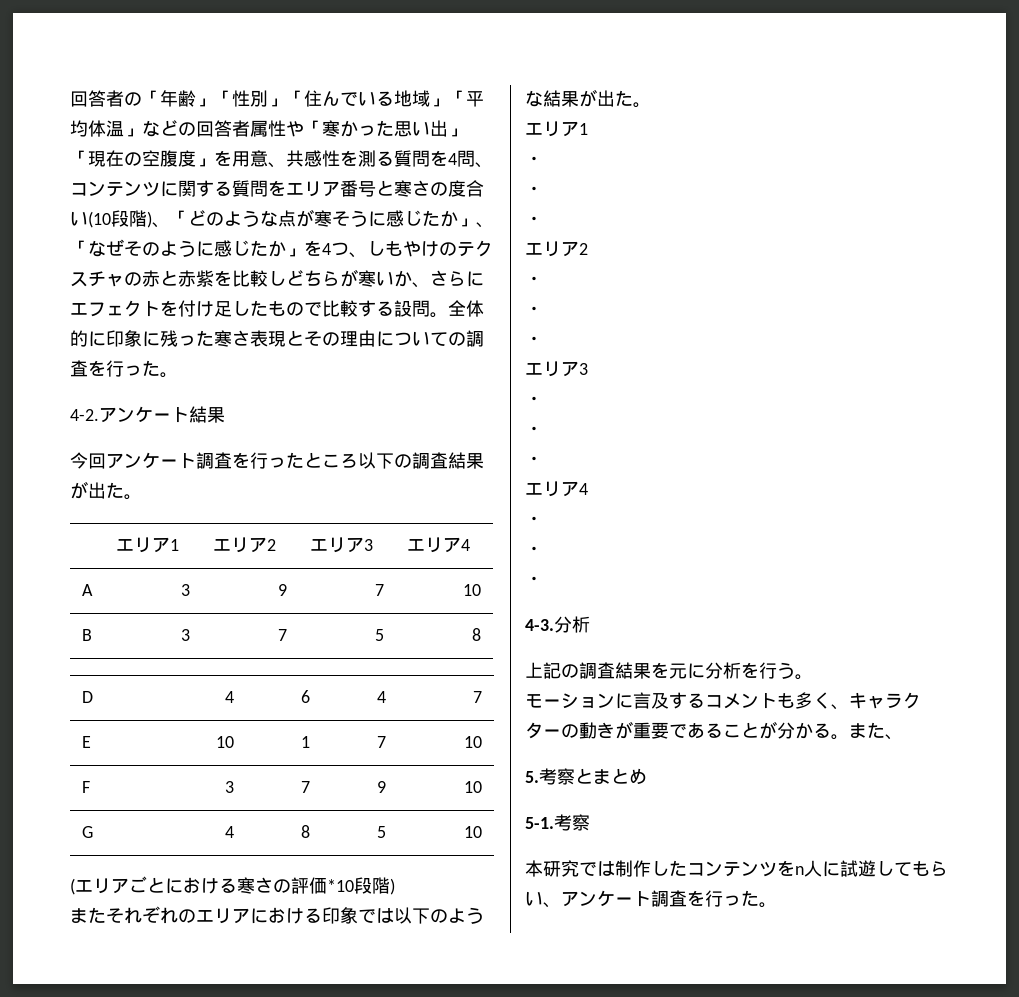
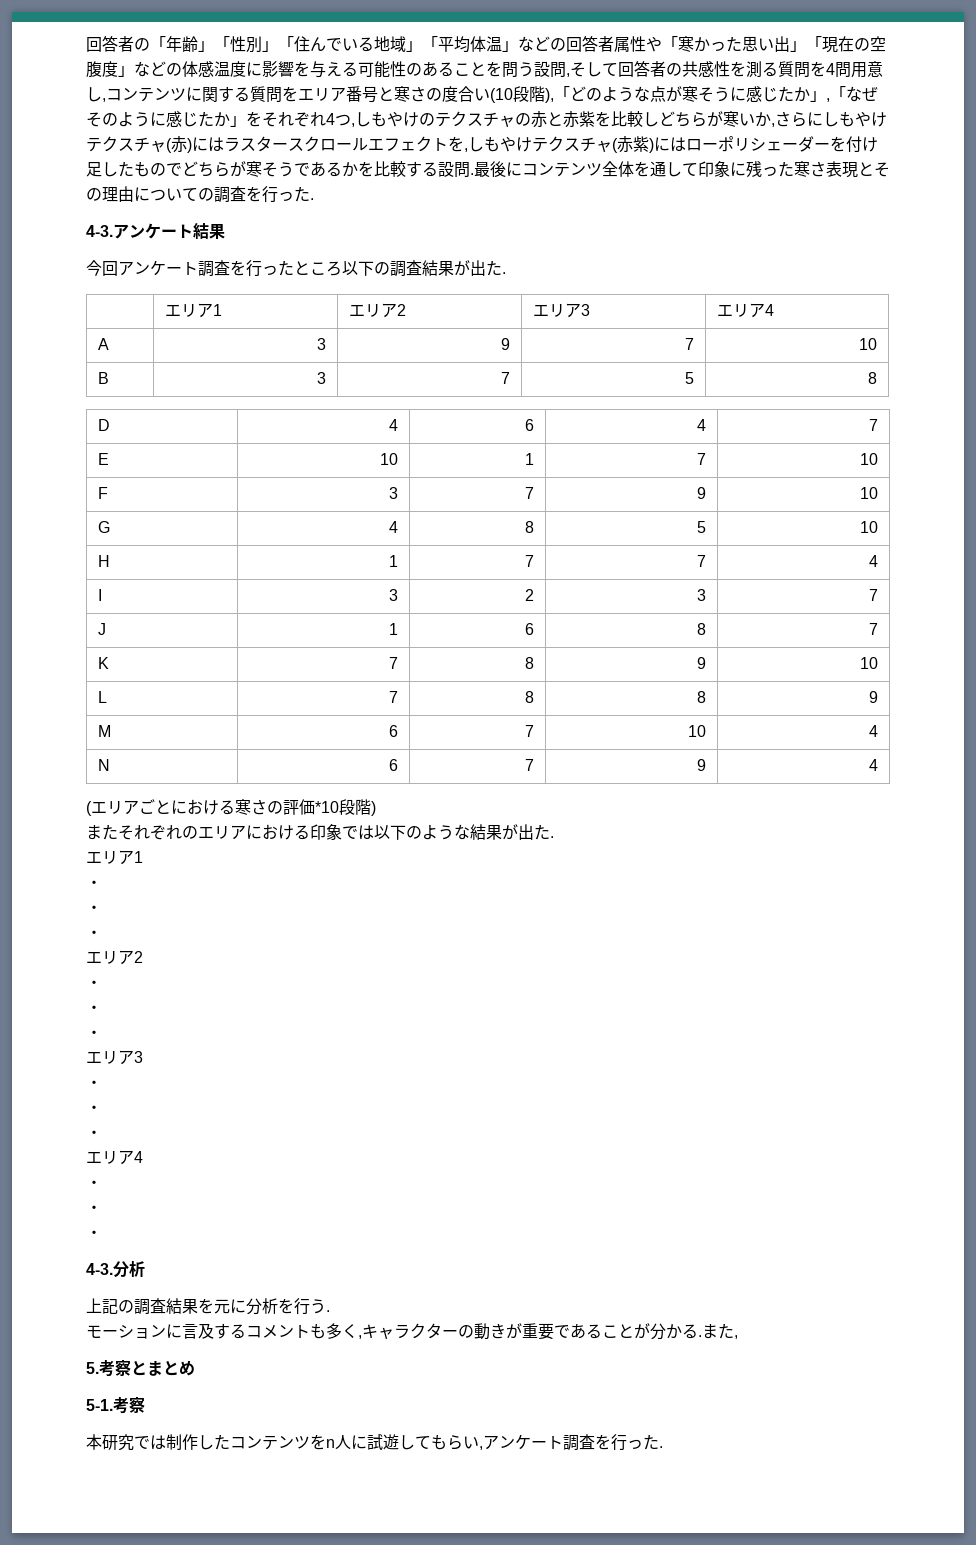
[214,150,286,168] を用意、 -> [134,61,682,78] などの体感温度に影響を与える可能性のあることを問う設問,そして回答者の
[475,162,493,168] 、 -> [851,61,883,78] [86,87,106,102] 用意し,
[147,211,170,228] )、 -> [545,88,554,103] ),
[476,222,494,228] 、 -> [826,98,830,102] ,
[322,242,367,258] 4つ、 -> [262,112,355,127] それぞれ4つ,
[412,270,484,288] [70,300,484,318] [70,330,106,347] 、さらにエフェクトを付け足したもので比較する設問。全体的に -> [771,111,887,127] [86,136,878,153] [86,161,698,178] ,さらにしもやけテクスチャ(赤)にはラスタースクロールエフェクトを,しもやけテクスチャ(赤紫)にはローポリシェーダーを付け足したものでどちらが寒そうであるかを比較する設問.最後にコンテンツ全体を通して
[160,372,178,378] [70,409,99,421] 。 // 4-2. -> [310,198,314,200] [86,225,113,237] . // 4-3.
[124,494,142,500] 。 -> [502,272,506,274] .
(483, 832) none -> [98,555,111,567] [388,555,398,567] [524,555,534,567] [696,555,706,567] [868,555,878,567] [98,589,103,601] [388,589,398,601] [524,589,534,601] [696,589,706,601] [868,589,878,601] [98,623,107,635] [388,623,398,635] [524,623,534,635] [696,623,706,635] [868,623,878,635] [98,657,110,669] [388,657,398,669] [524,657,534,669] [696,657,706,669] [859,657,878,669] [98,691,108,703] [388,691,398,703] [524,691,534,703] [696,691,706,703] [868,691,878,703] [98,725,112,737] [388,725,398,737] [524,725,534,737] [687,725,706,737] [868,725,878,737] [98,759,111,771] [388,759,398,771] [524,759,534,771] [696,759,706,771] [868,759,878,771] // H | 1 | 7 | 7 | 4 // I | 3 | 2 | 3 | 7 // J | 1 | 6 | 8 | 7 // K | 7 | 8 | 9 | 10 // L | 7 | 8 | 8 | 9 // M | 6 | 7 | 10 | 4 // N | 6 | 7 | 9 | 4
[633,102,651,108] 。 -> [550,836,554,838] .
[795,674,813,680] 。 -> [326,1310,330,1312] .
[831,704,849,710] 、 -> [358,1335,362,1339] ,
[831,722,903,740] 。また、 -> [698,1323,738,1339] .また,
[543,890,777,908] 、アンケート調査を行った。 -> [479,1434,663,1451] ,アンケート調査を行った.

